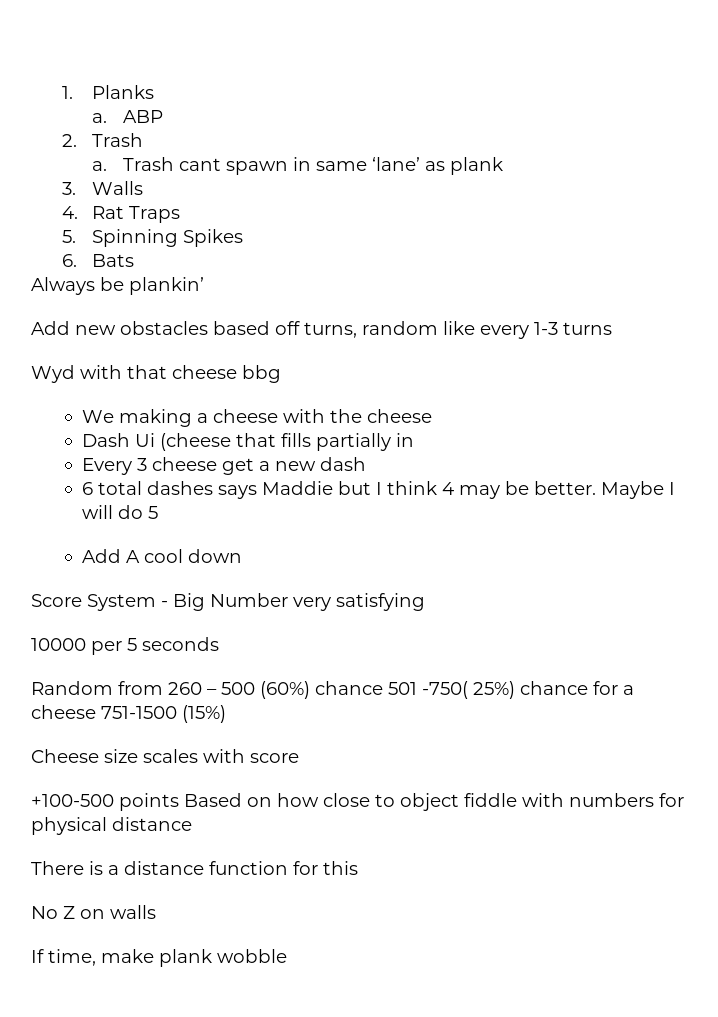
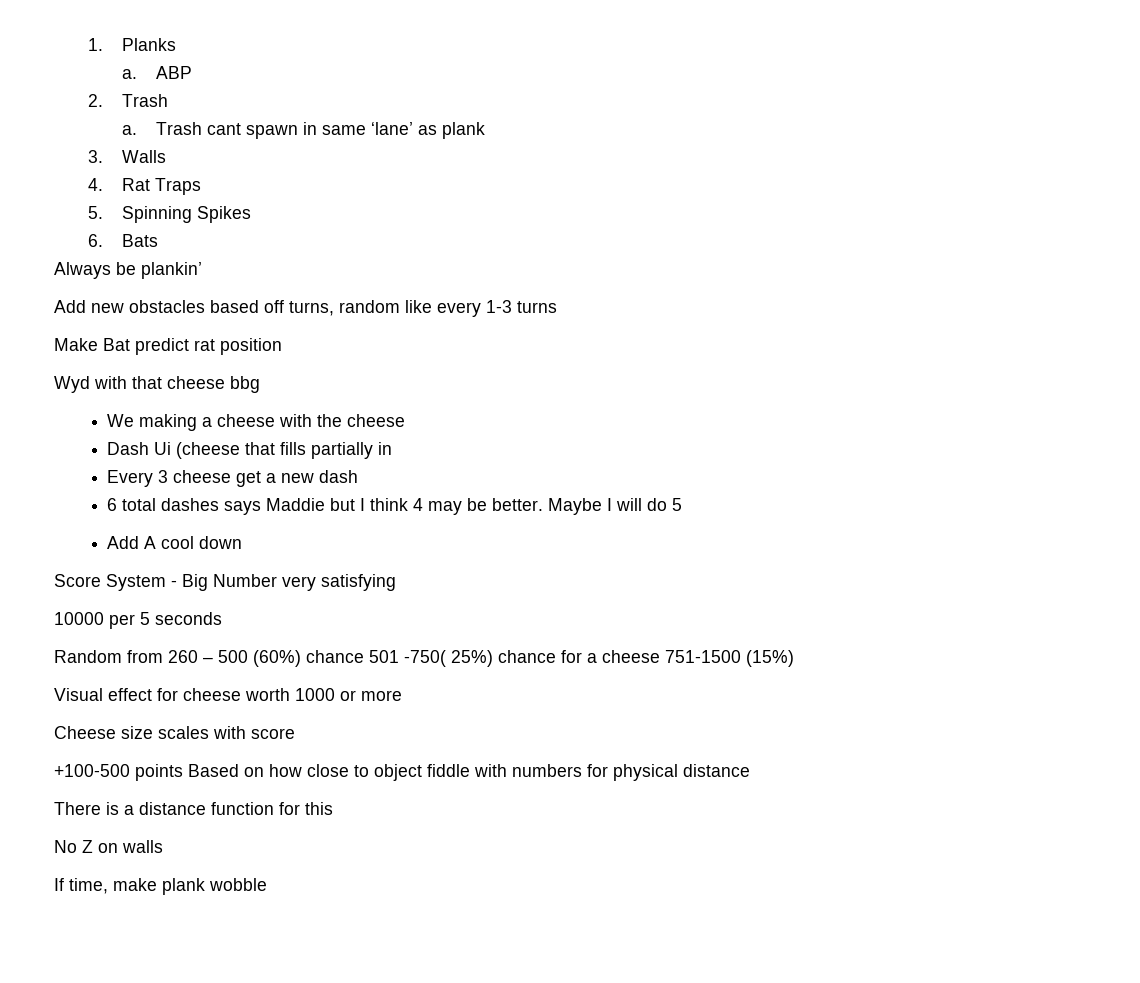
(612, 328) none -> [54,338,282,355] // Make Bat predict rat position
(226, 714) none -> [54,688,402,701] // Visual effect for cheese worth 1000 or more

